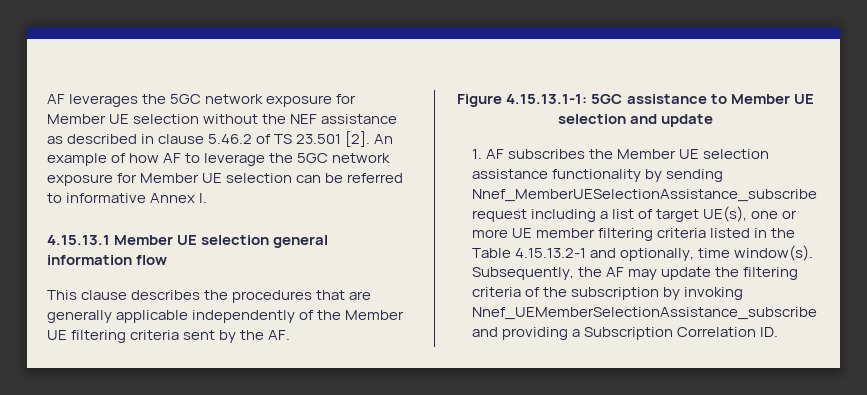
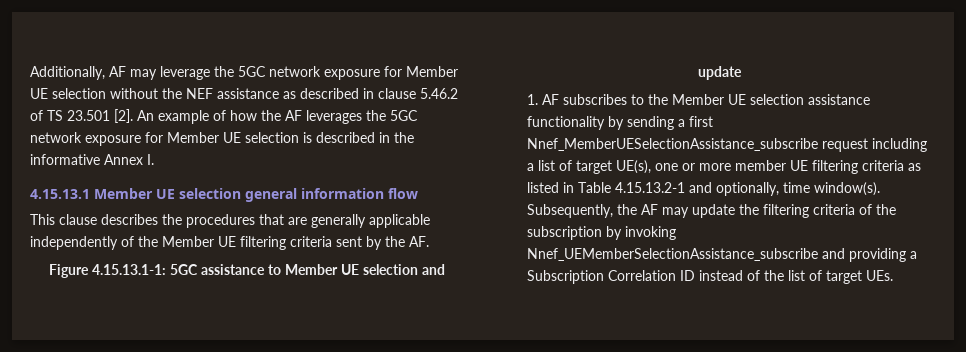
[47,94,139,107] AF leverages -> [30,66,210,80] Additionally, AF may leverage
[163,153,391,166] [47,173,404,186] [47,193,62,203] AF to leverage the 5GC network exposure for Member UE selection can be referred to -> [261,110,418,124] [30,132,414,146] the AF leverages the 5GC network exposure for Member UE selection is described in the
(585, 154) none -> [631,94,645,105] to
(723, 175) none -> [678,116,714,127] a first
[511,228,706,241] UE member filtering criteria -> [735,160,922,174] member UE filtering criteria as
[770,228,795,238] the -> (575, 187) none
[759,327,778,337] ID. -> [680,270,894,284] ID instead of the list of target UEs.

